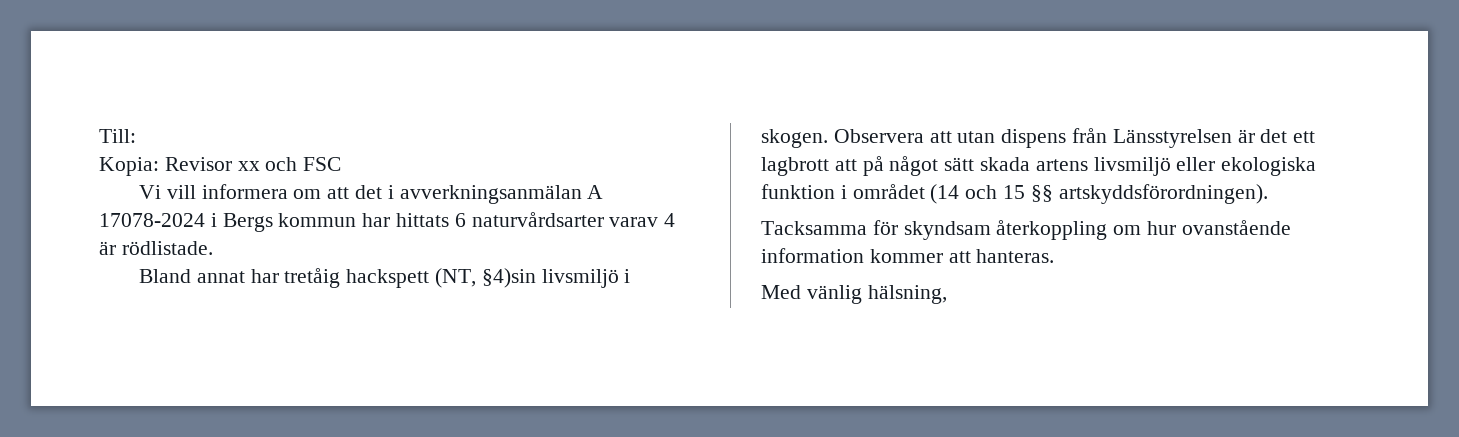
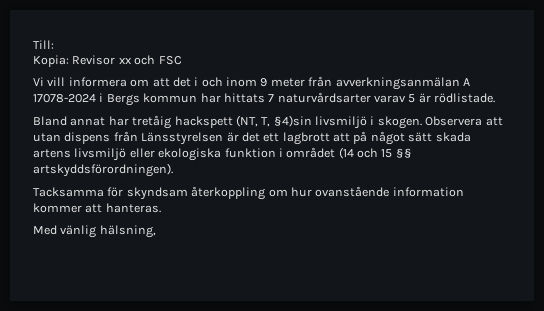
(394, 192) none -> [201,76,333,87] och inom 9 meter från
[454,213,466,227] 6 -> [268,94,275,102] 7
[664,213,676,227] 4 -> [408,94,416,103] 5
(477, 278) none -> [261,117,271,127] T,

